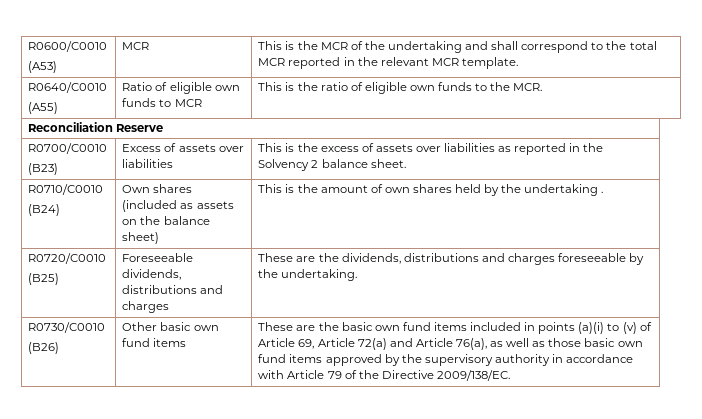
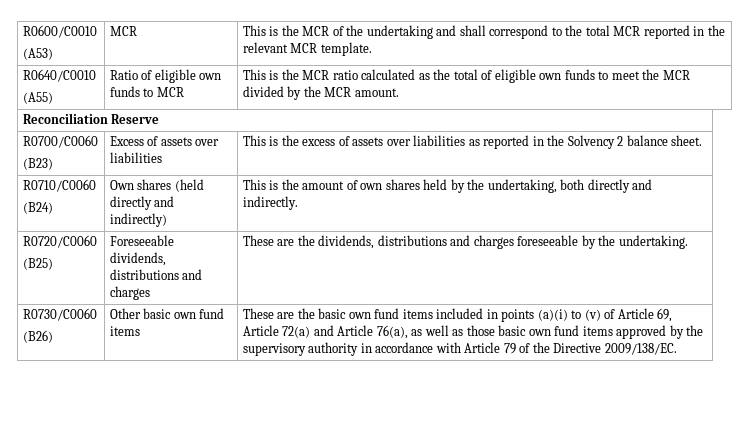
[320,82,543,94] ratio of eligible own funds to the MCR. -> [302,69,690,83] [242,86,399,100] MCR ratio calculated as the total of eligible own funds to meet the MCR divided by the MCR amount.
[28,143,108,154] R0700/C0010 -> [22,135,98,148] R0700/C0060
[28,184,104,195] R0710/C0010 -> [22,179,96,192] R0710/C0060
[122,200,234,212] [122,216,210,225] [122,232,160,244] (included as assets on the balance sheet) -> [174,179,204,192] [109,196,175,210] [109,213,167,227] (held directly and indirectly)
[524,184,604,196] [28,253,107,264] undertaking . // R0720/C0010 -> [487,179,653,193] [242,196,298,210] [22,235,97,248] undertaking, both directly and indirectly. // R0720/C0060
[28,322,106,333] R0730/C0010 -> [22,308,97,321] R0730/C0060

